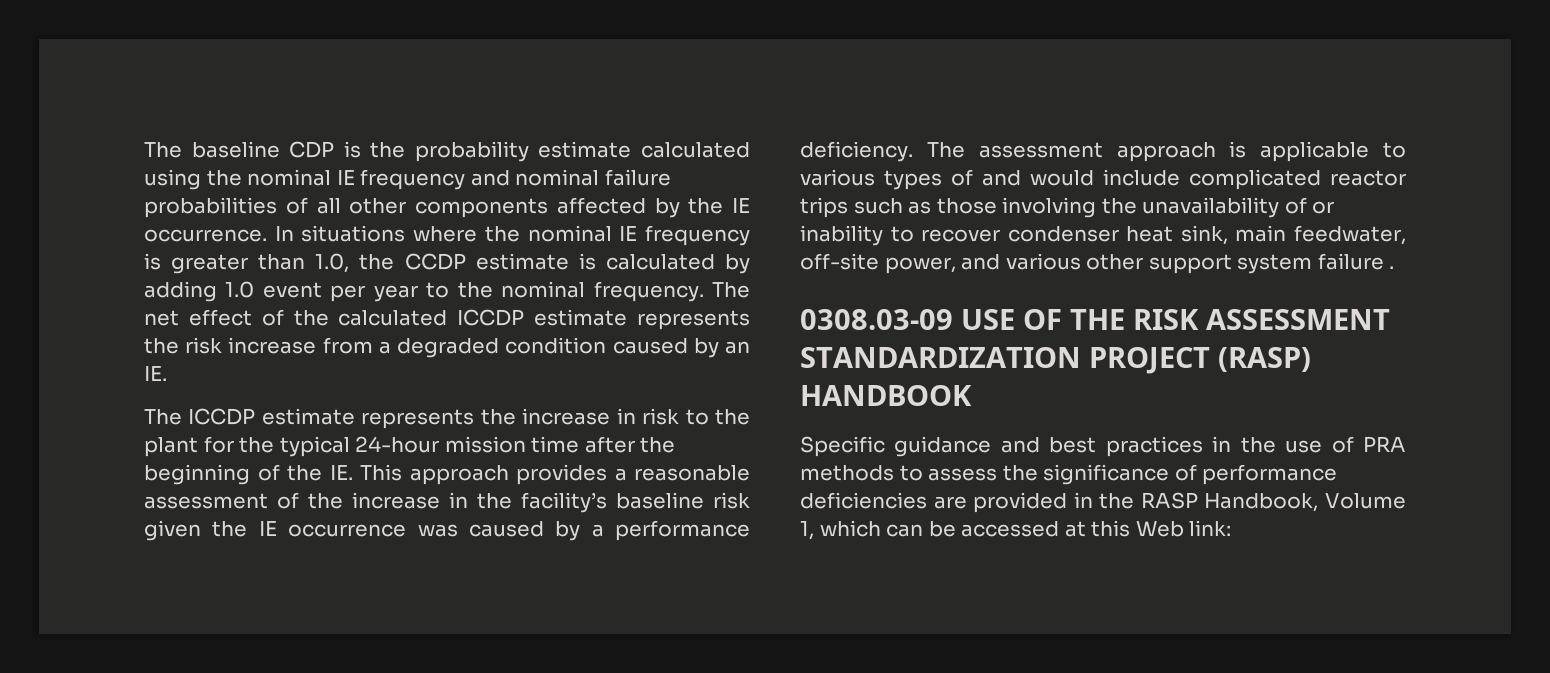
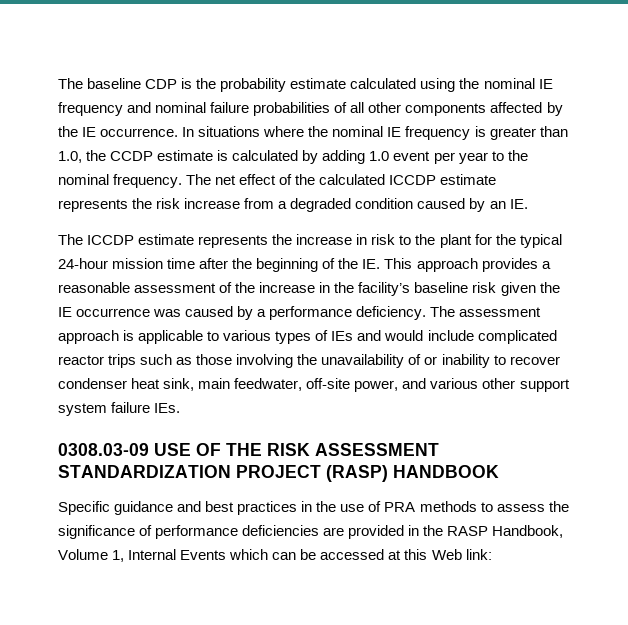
(973, 177) none -> [331,331,354,341] IEs
[1389,266,1395,269] . -> [154,403,181,413] IEs.
(814, 530) none -> [128,549,227,560] Internal Events

